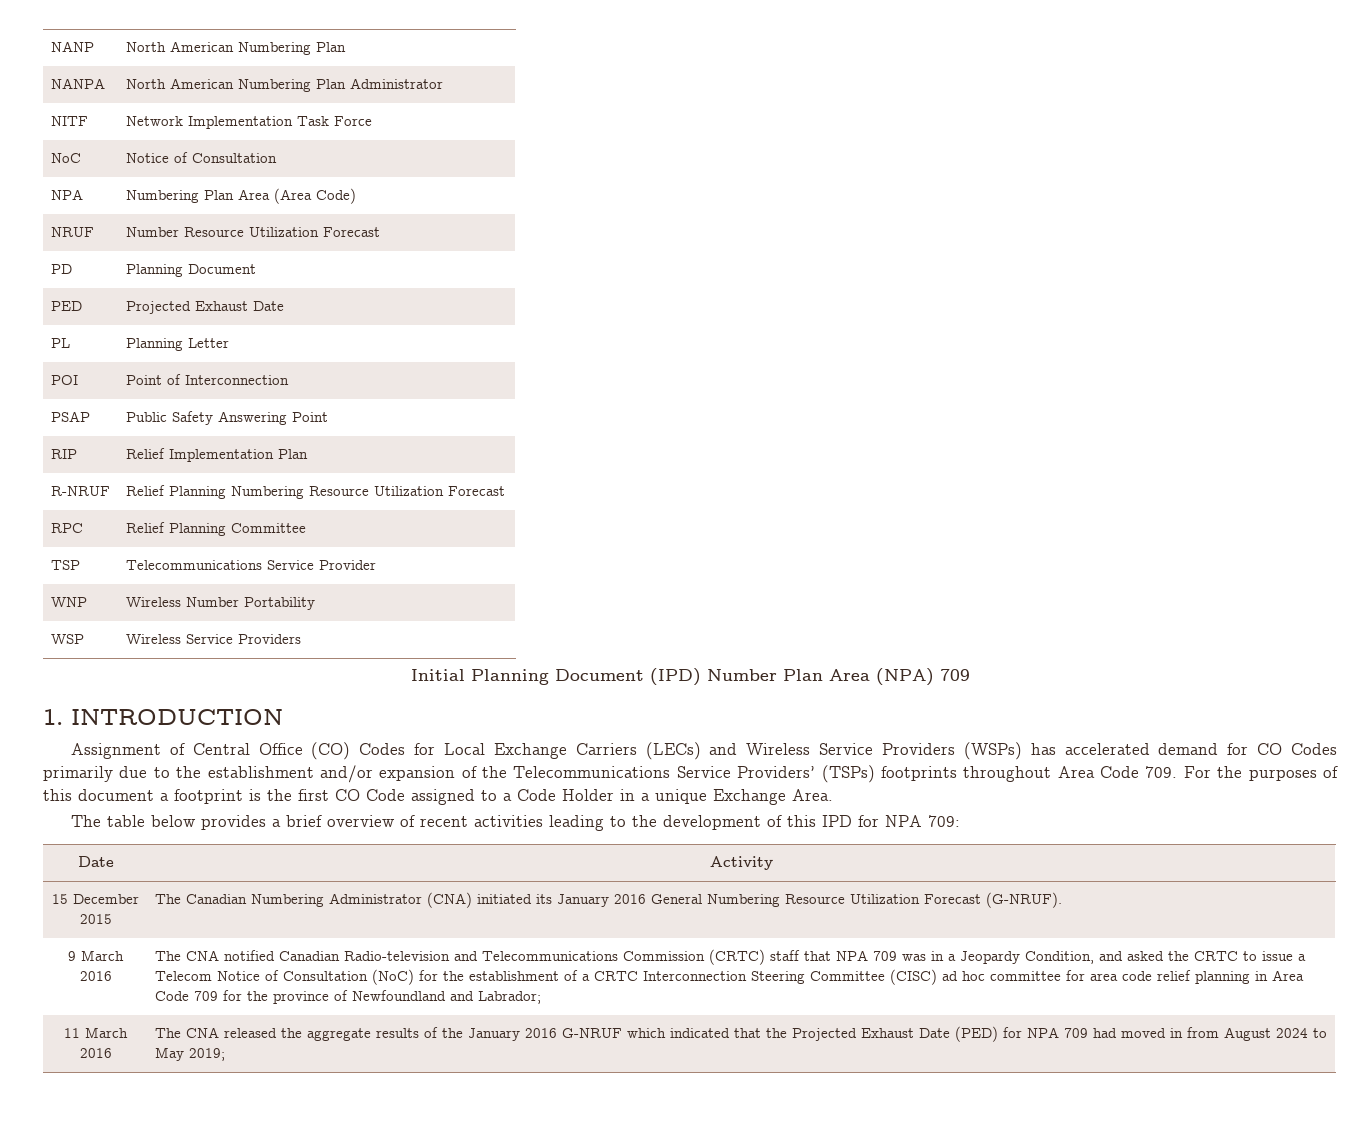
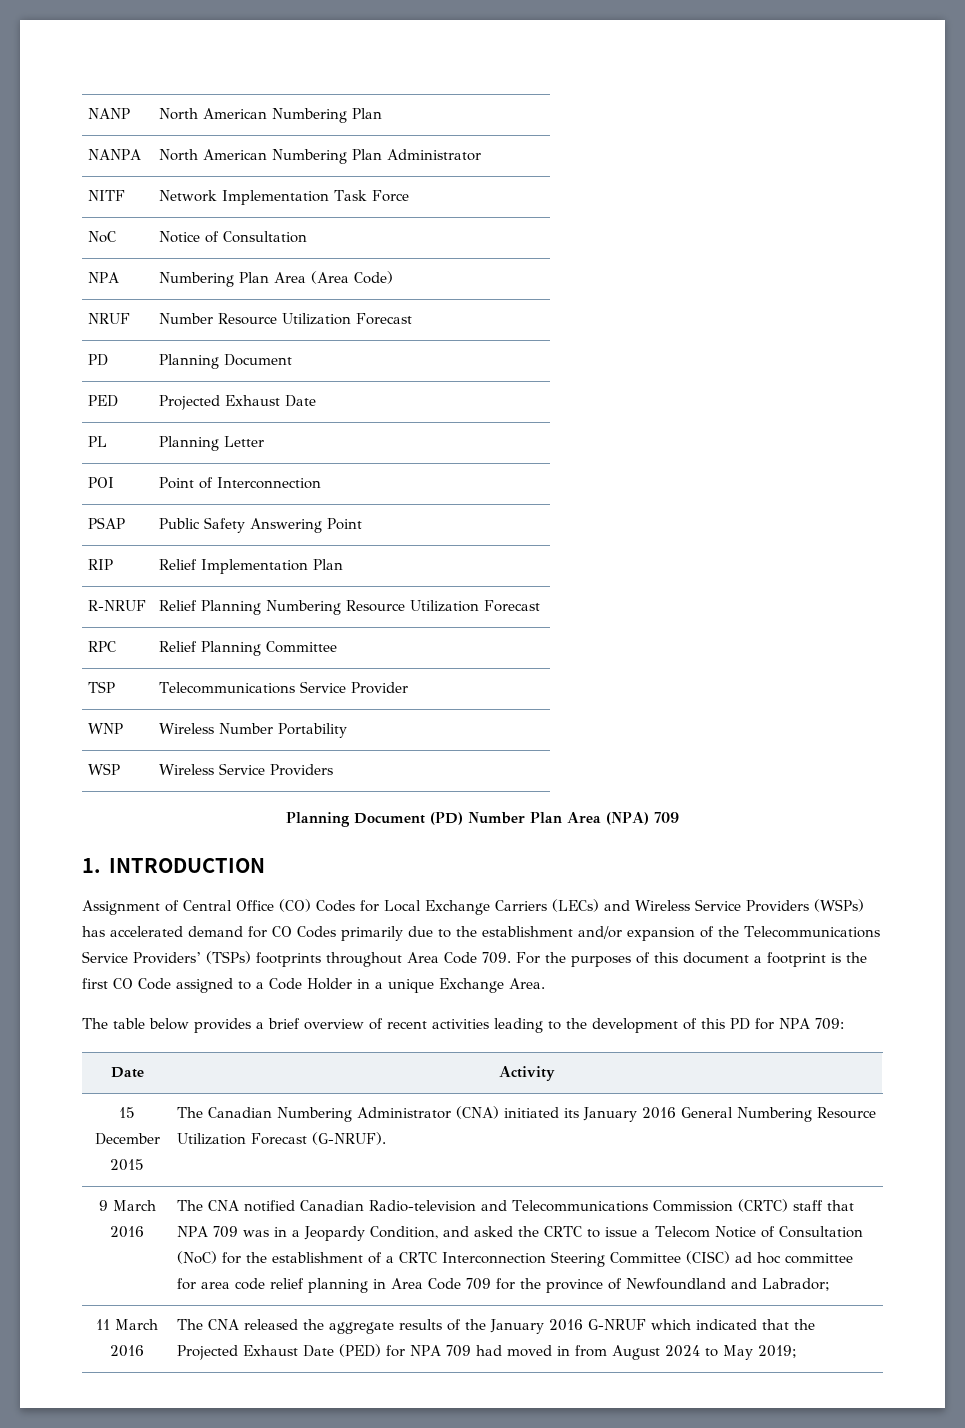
[410,668,701,686] Initial Planning Document (IPD) -> [286,812,464,827] Planning Document (PD)
[822,815,853,827] IPD -> [730,1018,750,1030] PD

